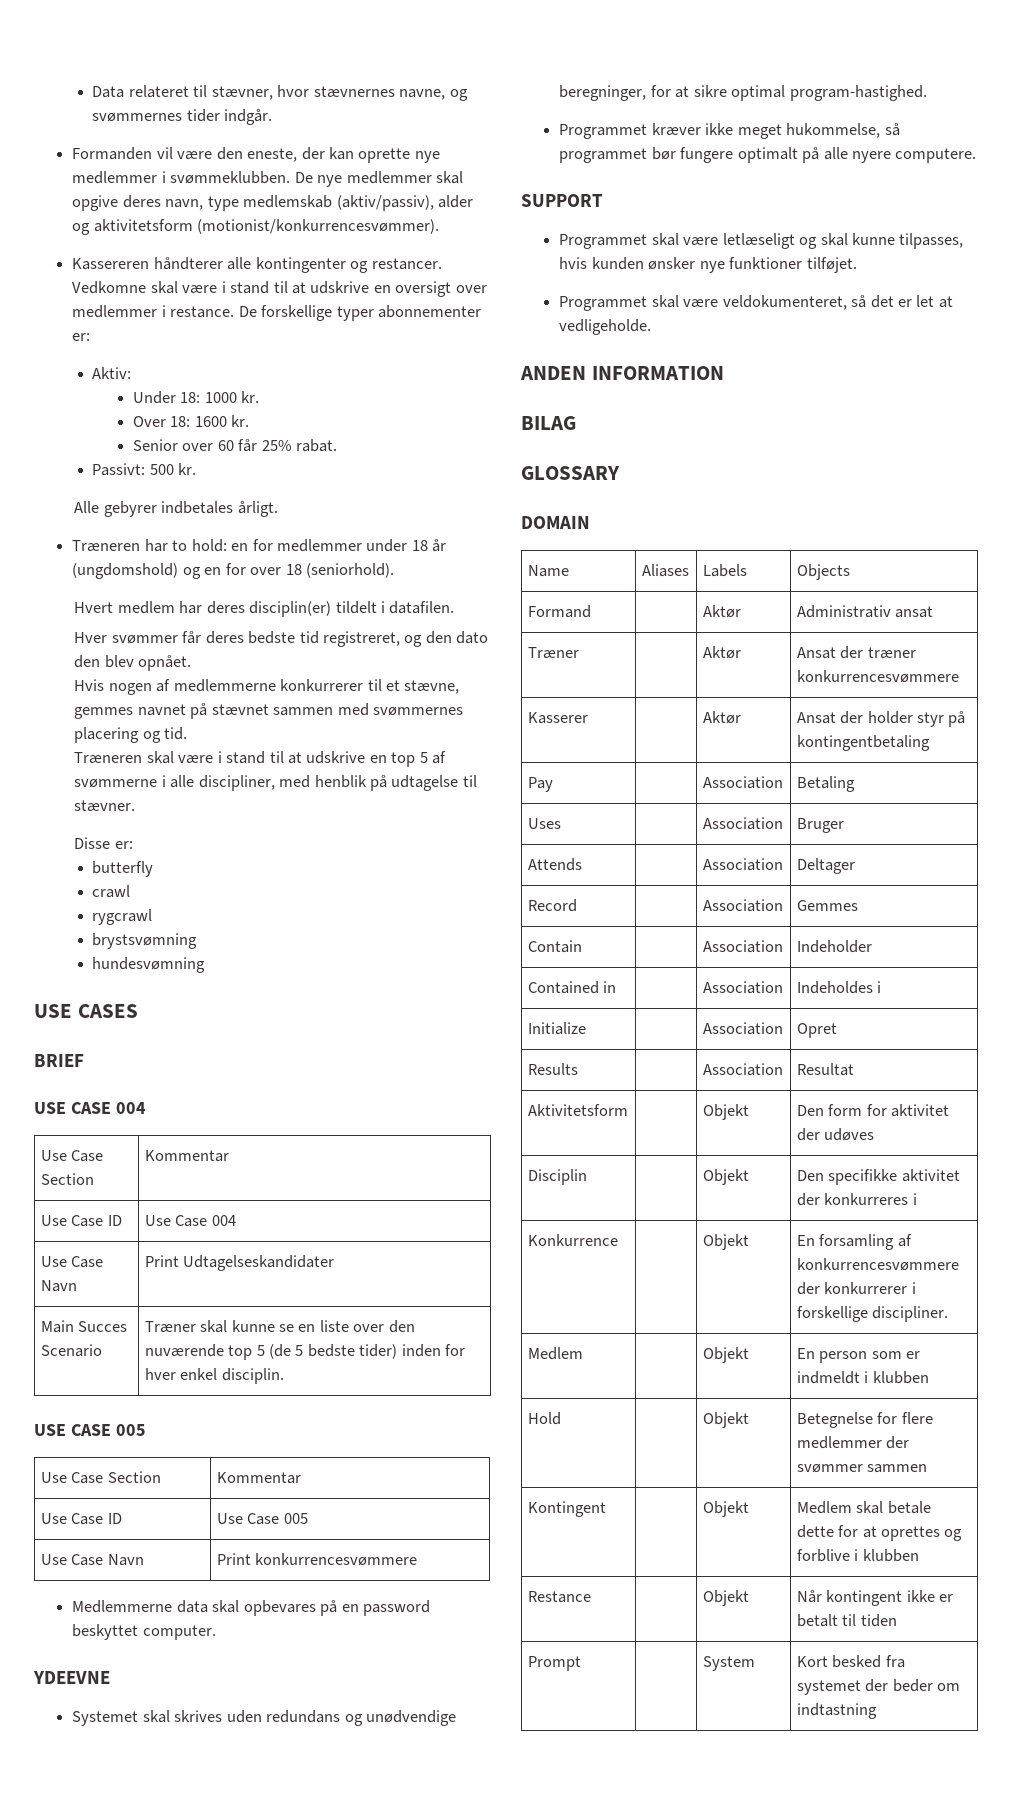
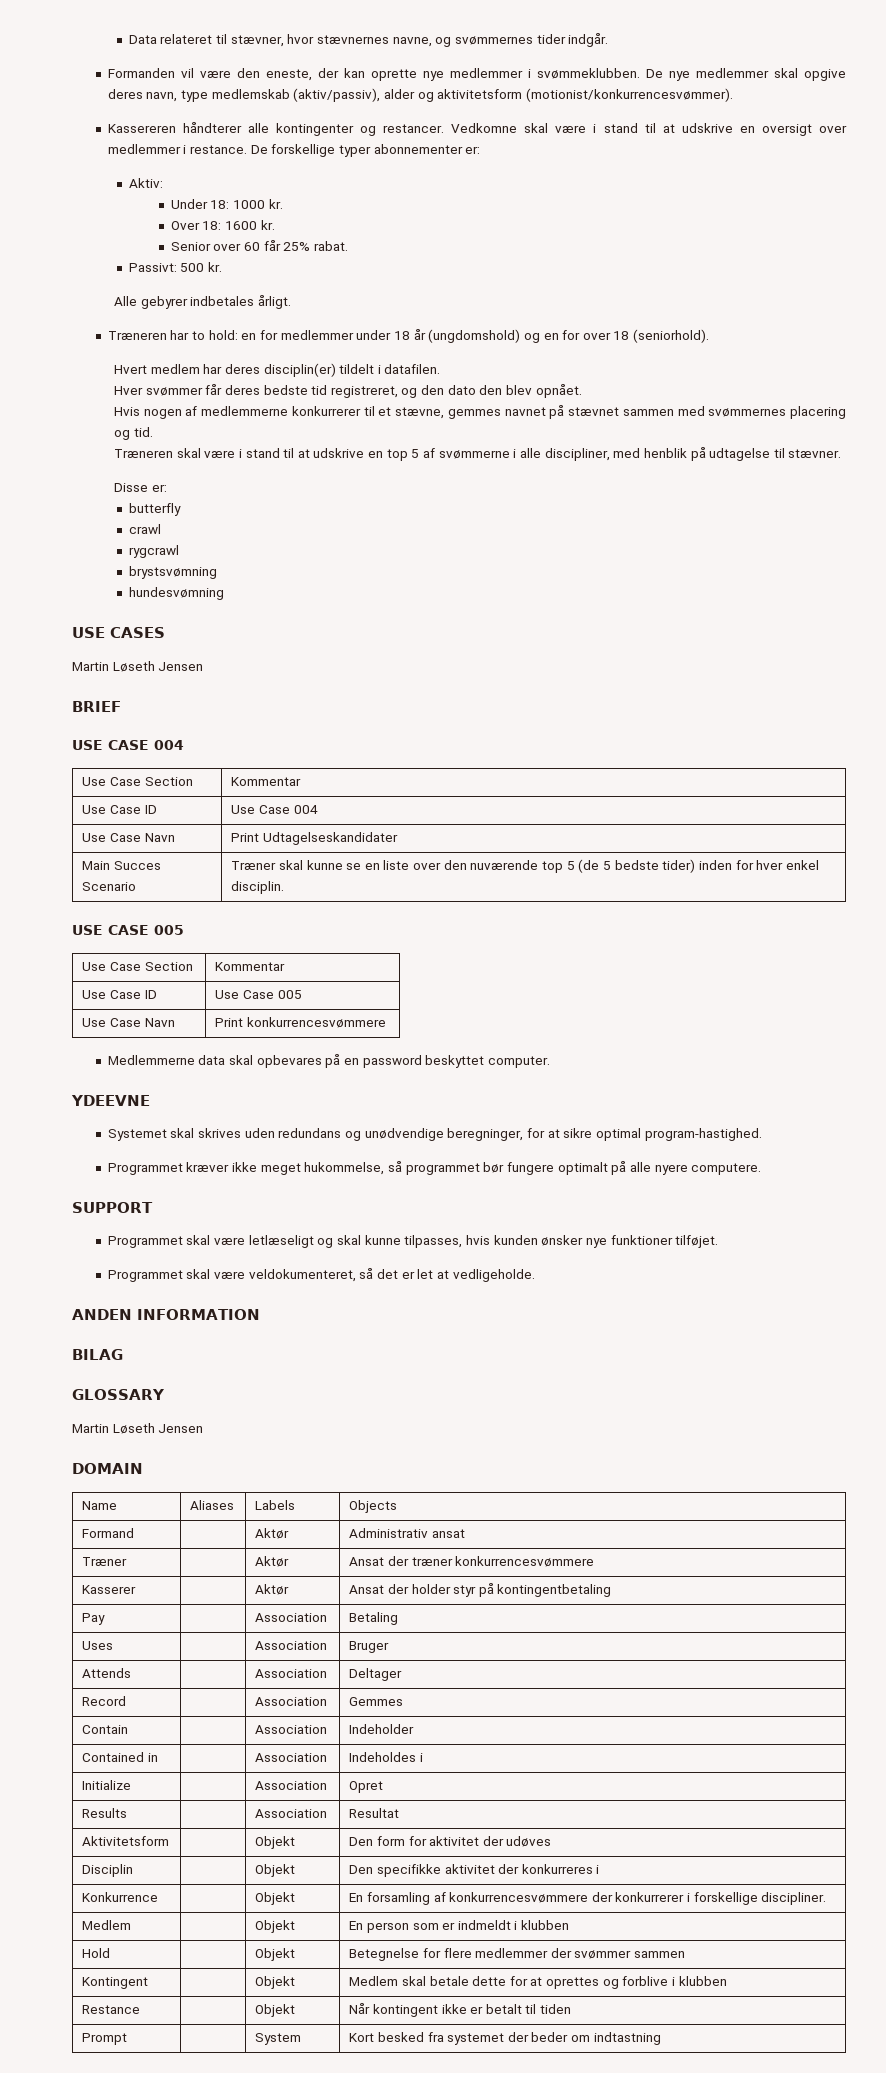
(138, 1011) none -> [72,661,204,672] // Martin Løseth Jensen
(620, 473) none -> [72,1423,204,1434] // Martin Løseth Jensen

